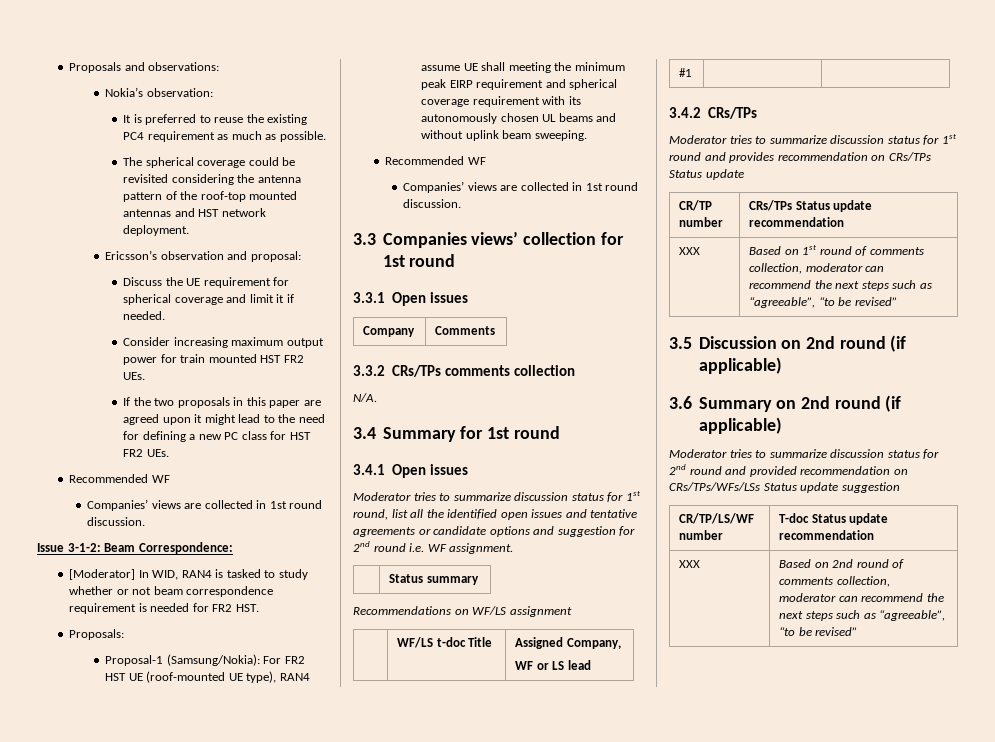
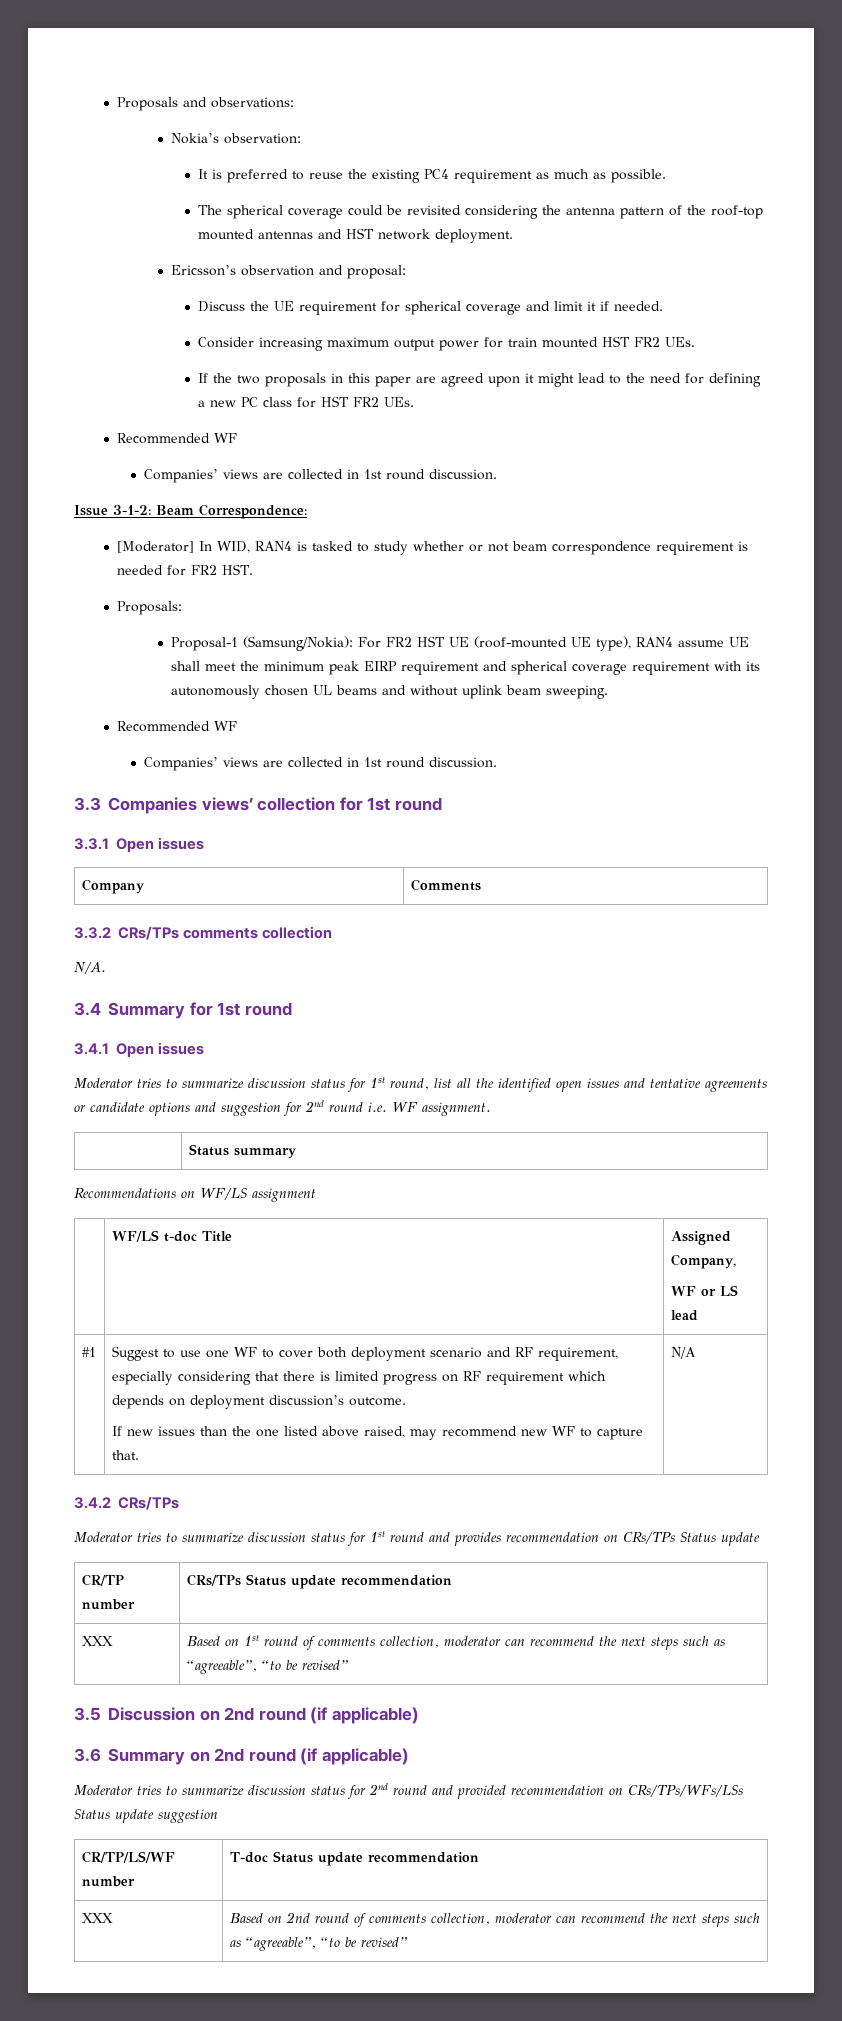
[508,62,551,73] meeting -> [204,663,236,671] meet
(693, 72) | -> [111,1346,618,1361] [111,1371,606,1385] [111,1395,406,1409] [111,1426,643,1440] [111,1450,139,1460] [670,1347,696,1359] Suggest to use one WF to cover both deployment scenario and RF requirement, especially considering that there is limited progress on RF requirement which depends on deployment discussion’s outcome. // If new issues than the one listed above raised, may recommend new WF to capture that. | N/A

